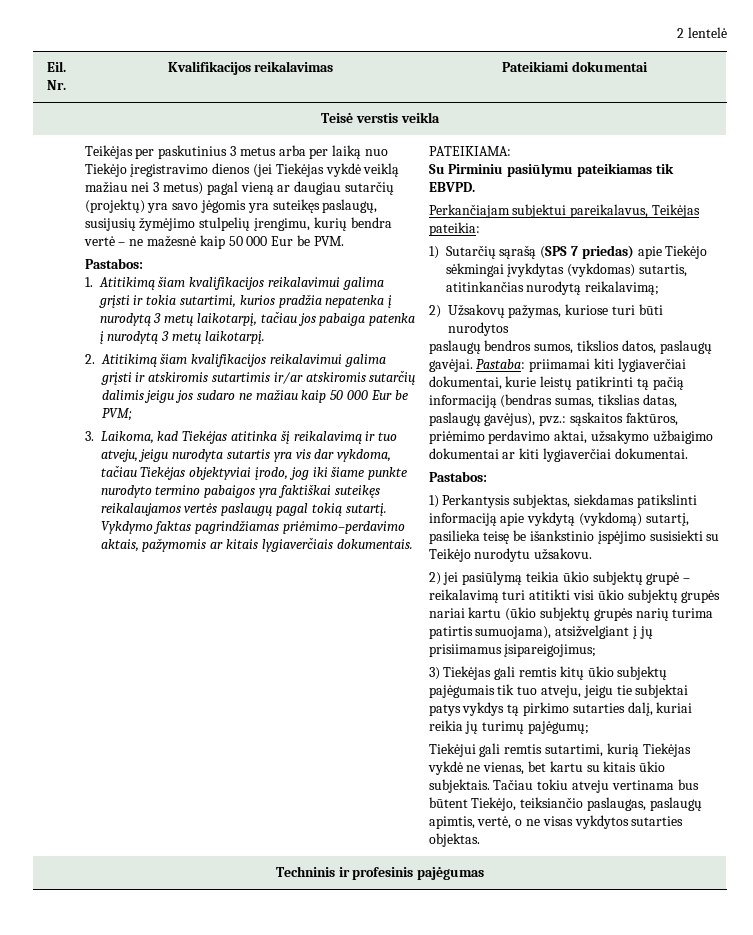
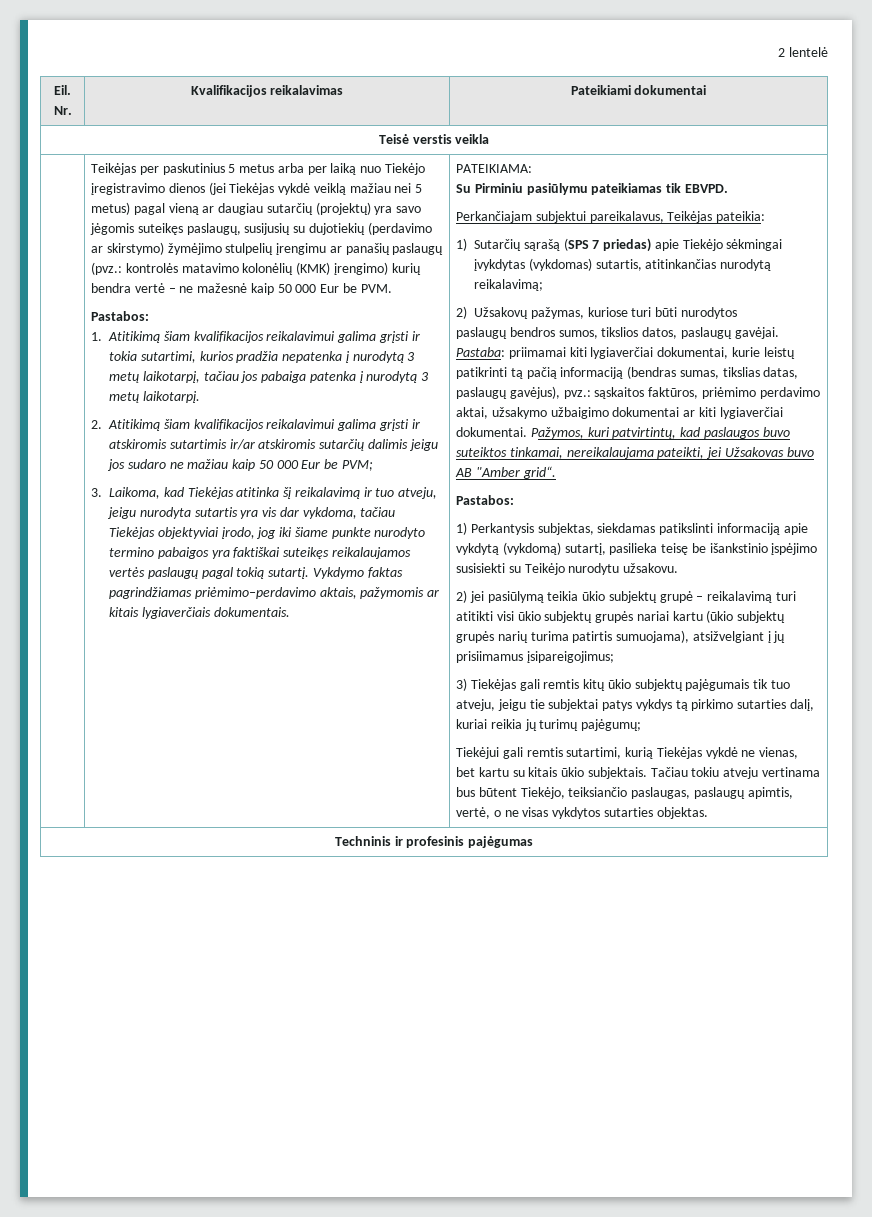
[230,146,237,156] 3 -> [228,164,236,173] 5
[153,182,160,192] 3 -> [415,184,423,193] 5
[247,203,269,213] yra -> (135, 229) none
[139,217,311,231] žymėjimo stulpelių įrengimu, -> [293,222,432,235] [91,242,444,255] [91,262,388,275] su dujotiekių (perdavimo ar skirstymo) žymėjimo stulpelių įrengimu ar panašių paslaugų (pvz.: kontrolės matavimo kolonėlių (KMK) įrengimo)
(688, 453) none -> [530,427,790,439] [456,447,814,459] [455,466,556,479] Pažymos, kuri patvirtintų, kad paslaugos buvo suteiktos tinkamai, nereikalaujama pateikti, jei Užsakovas buvo AB "Amber grid“.

